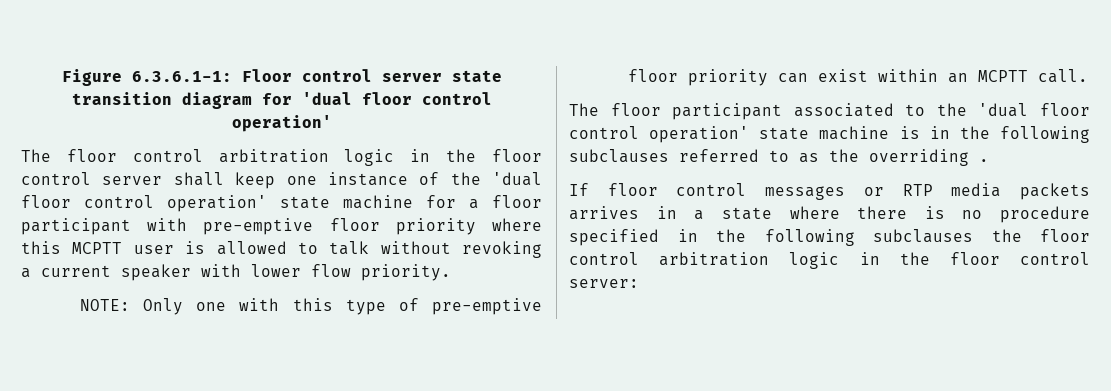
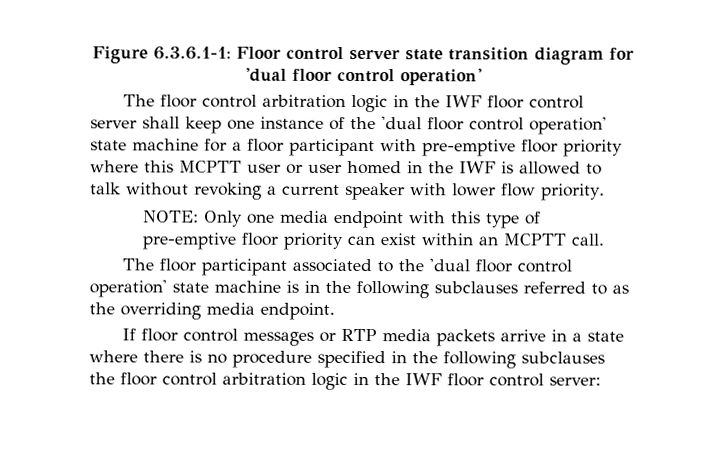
(477, 155) none -> [445,95,483,108] IWF
(174, 249) none -> [286,160,496,175] or user homed in the IWF
(227, 306) none -> [280,210,405,229] media endpoint
[979,159,989,162] . -> [206,302,335,320] media endpoint.
[569,206,639,220] arrives -> [500,329,547,342] arrive
(930, 258) none -> [405,373,442,386] IWF

